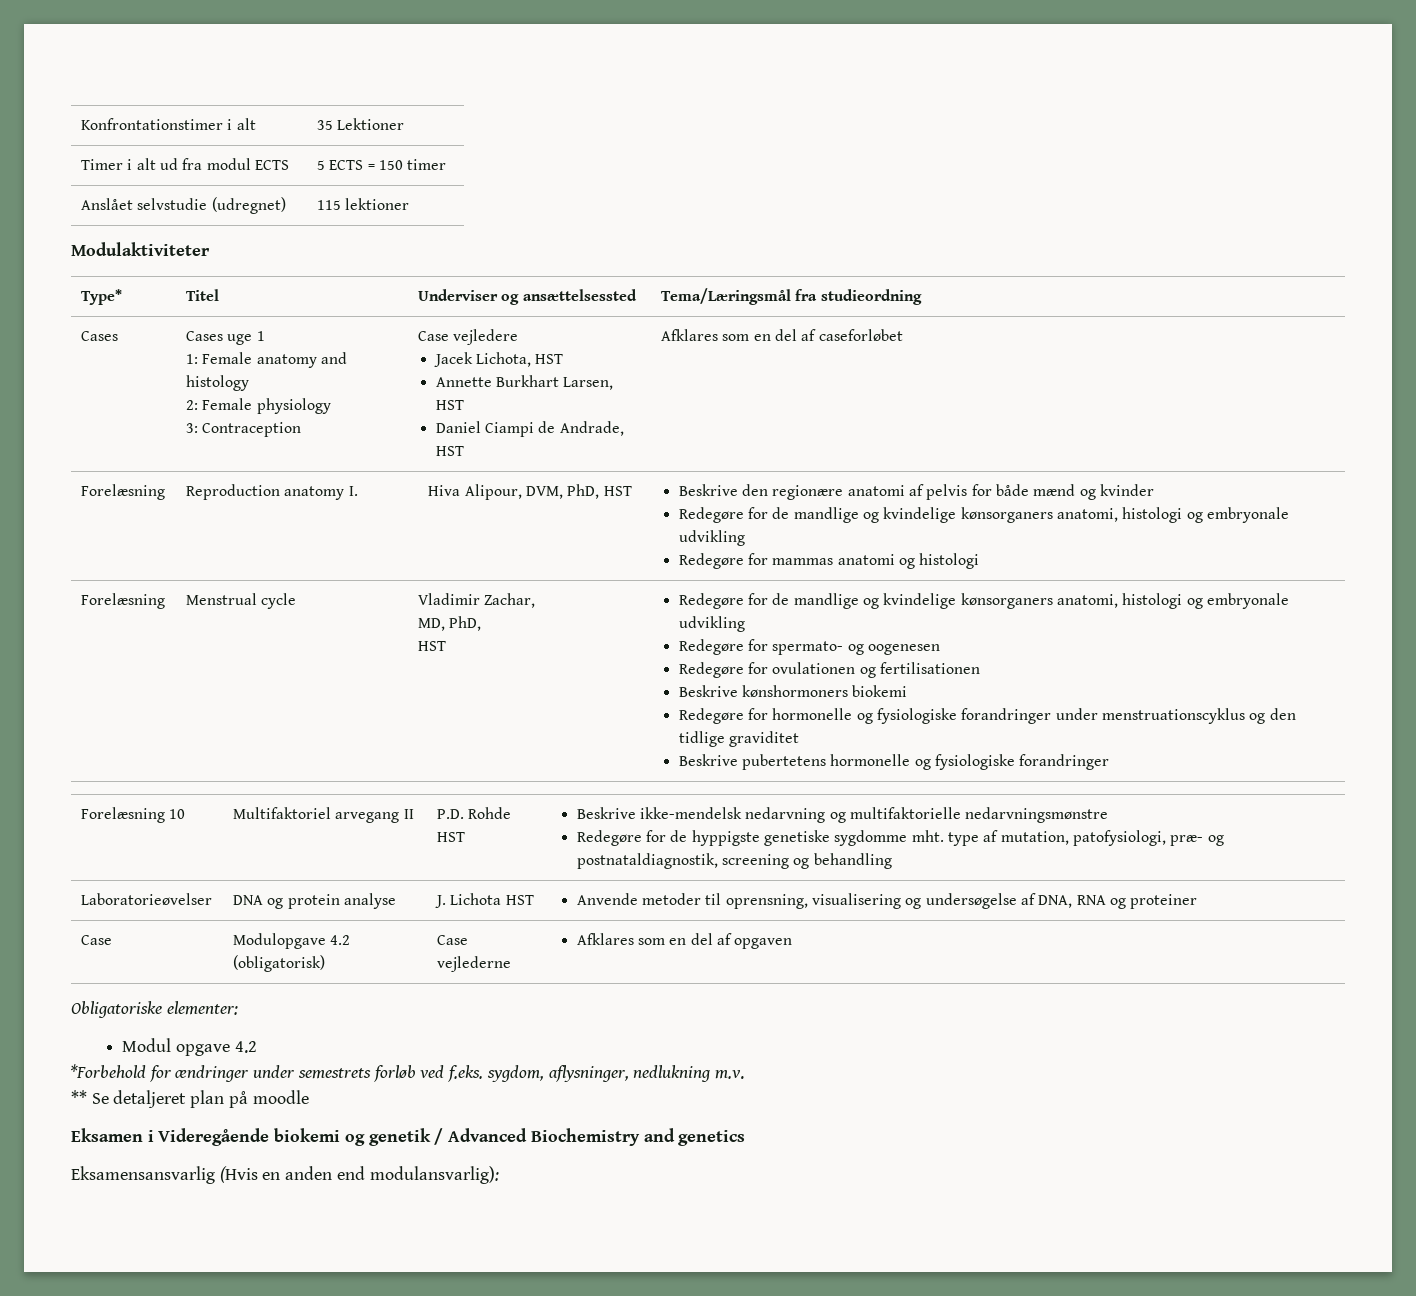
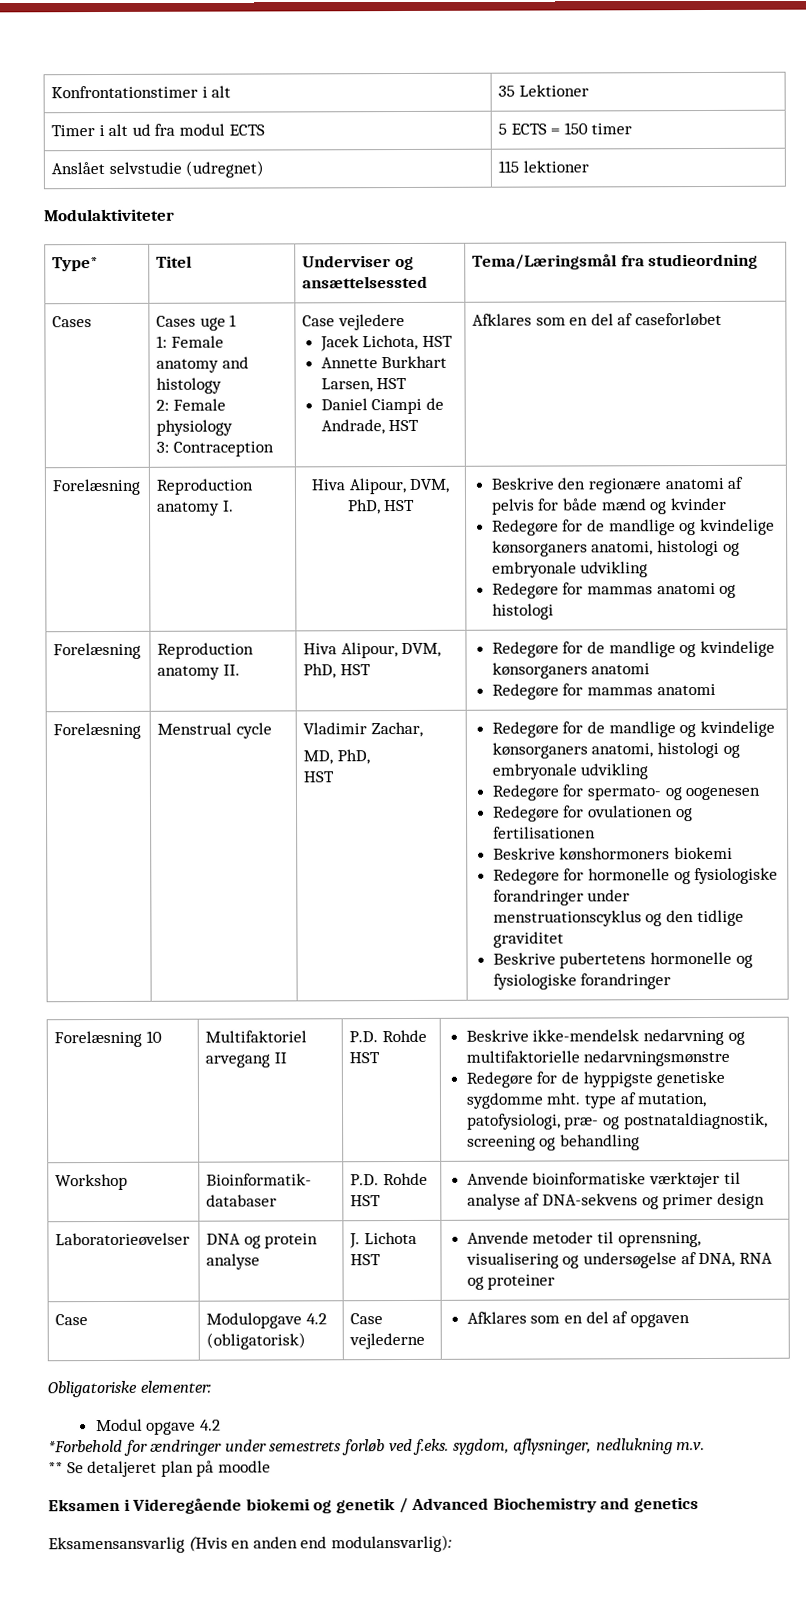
(980, 561) none -> [53,642,142,660] [157,642,255,659] [157,664,240,680] [303,642,442,659] [303,663,371,679] [491,640,775,658] [491,662,651,679] [491,683,716,700] // Forelæsning | Reproduction anatomy II. | Hiva Alipour, DVM, PhD, HST | Redegøre for de mandlige og kvindelige kønsorganers anatomi // Redegøre for mammas anatomi
(892, 861) none -> [55,1173,129,1191] [206,1173,313,1186] [206,1194,278,1207] [350,1172,428,1186] [350,1195,382,1207] [466,1171,741,1189] [466,1192,765,1210] // Workshop | Bioinformatik- databaser | P.D. Rohde HST | Anvende bioinformatiske værktøjer til analyse af DNA-sekvens og primer design

